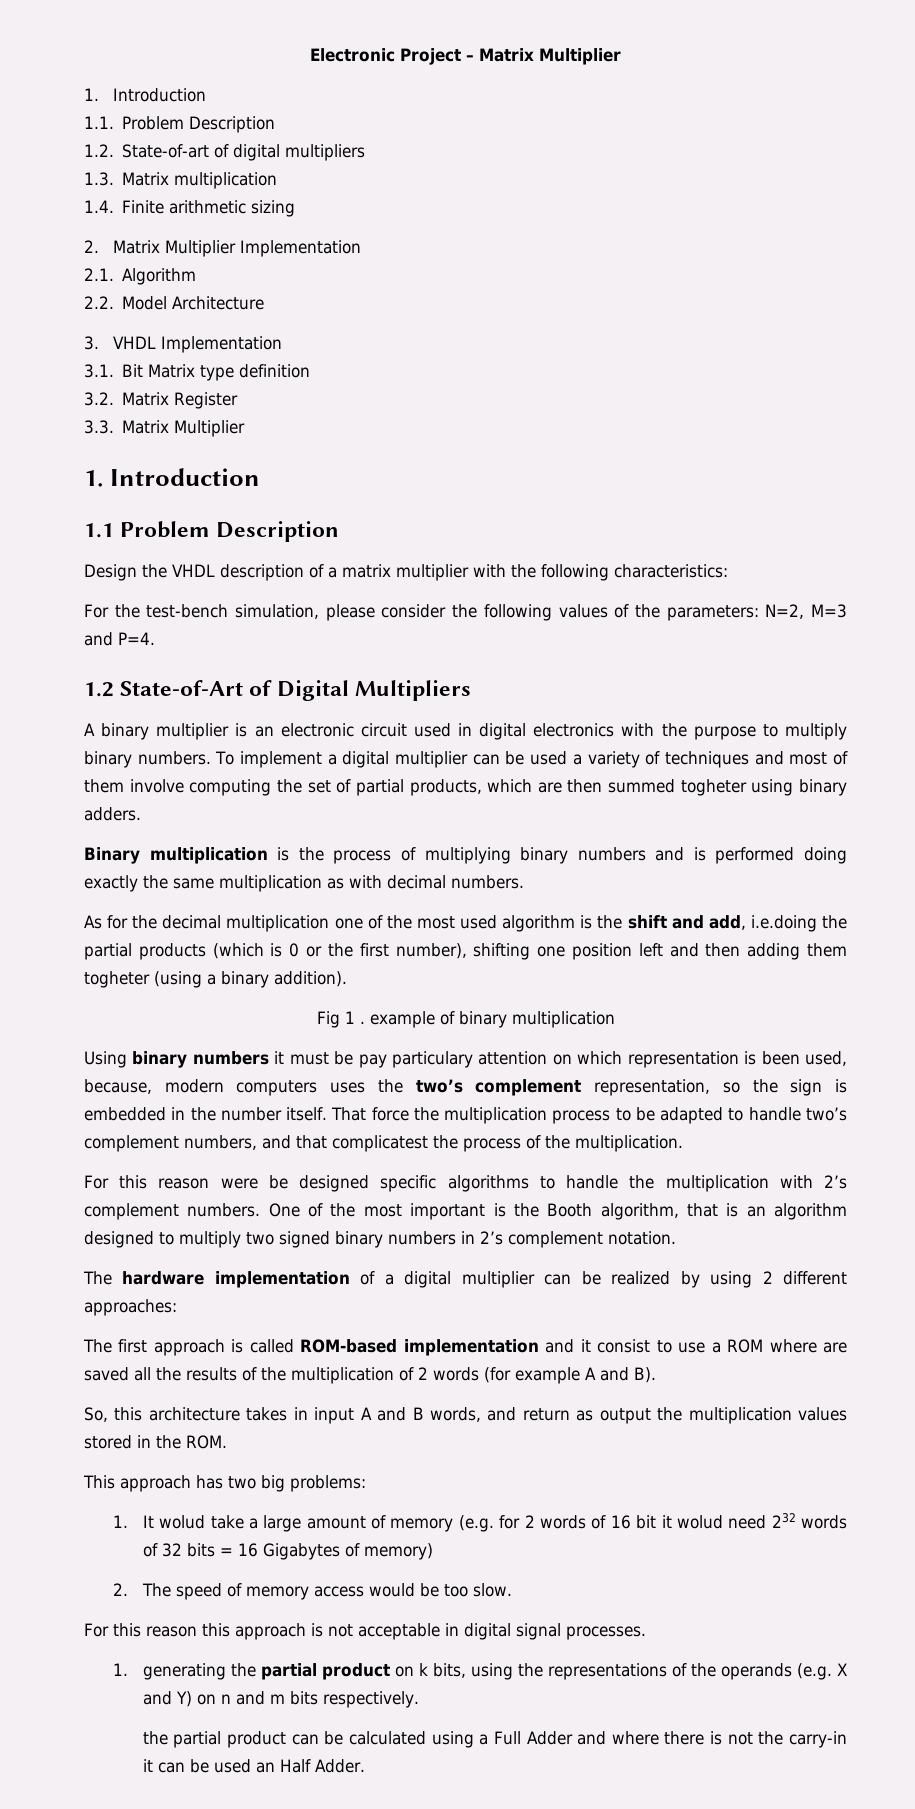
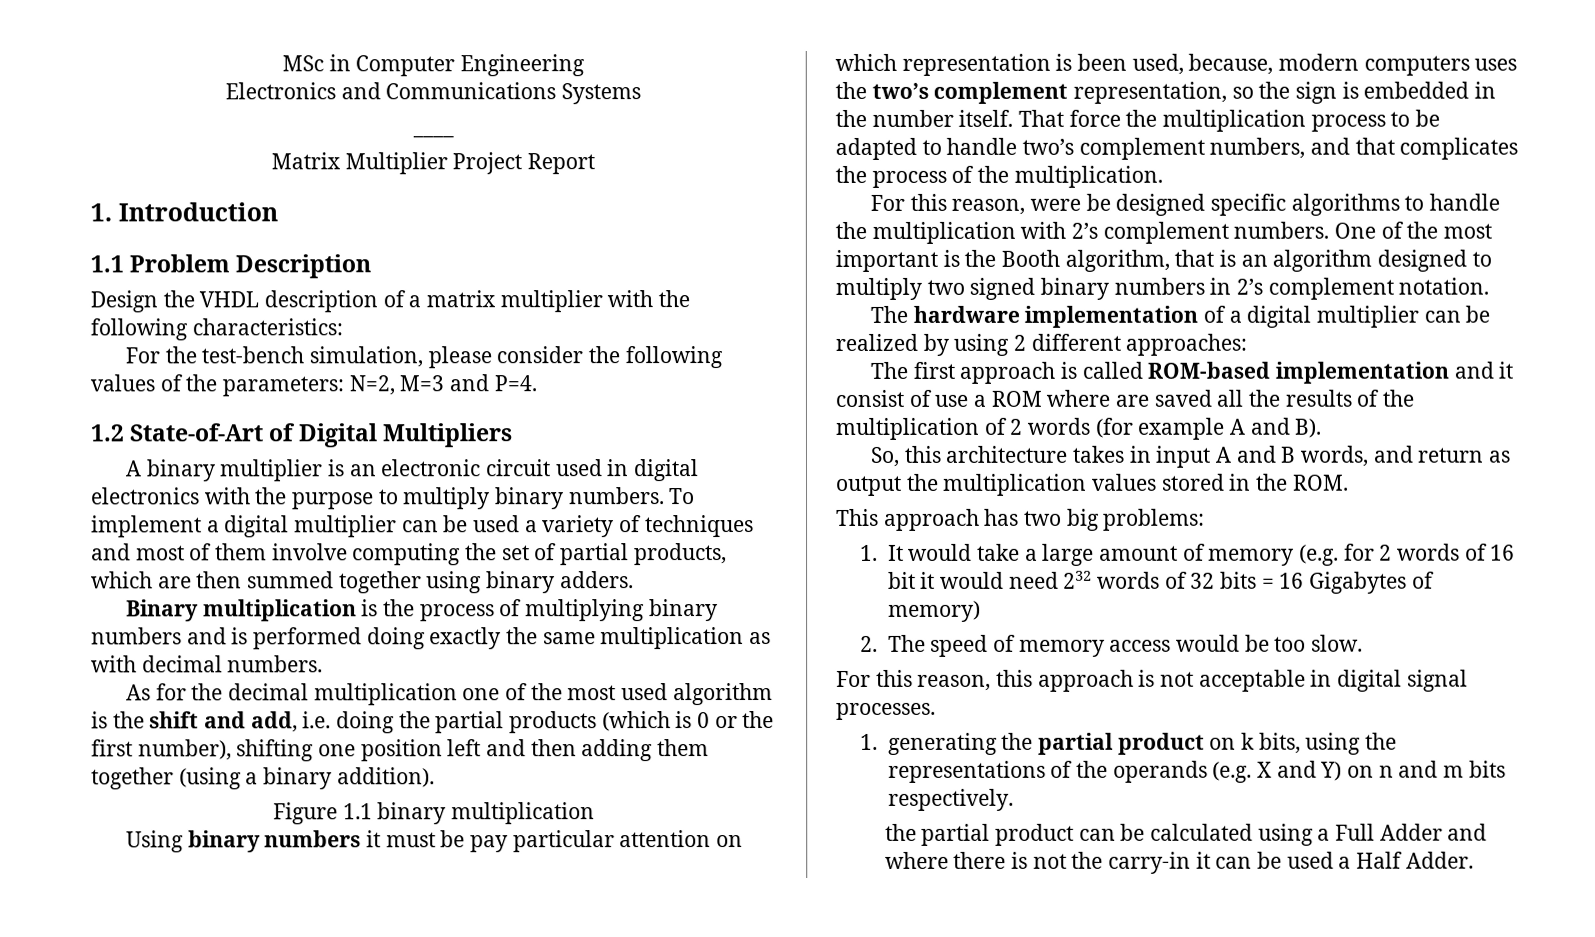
[310,48,621,65] [84,88,207,102] [84,116,276,133] [84,144,366,161] [84,172,278,189] [84,200,296,217] [84,240,362,257] [84,268,197,285] [84,296,265,310] [84,336,283,353] [84,364,311,381] [84,392,239,409] [84,420,246,437] Electronic Project – Matrix Multiplier // 1. Introduction // 1.1. Problem Description // 1.2. State-of-art of digital multipliers // 1.3. Matrix multiplication // 1.4. Finite arithmetic sizing // 2. Matrix Multiplier Implementation // 2.1. Algorithm // 2.2. Model Architecture // 3. VHDL Implementation // 3.1. Bit Matrix type definition // 3.2. Matrix Register // 3.3. Matrix Multiplier -> [281,54,586,77] [224,82,642,105] [411,134,454,139] [270,152,596,175] MSc in Computer Engineering // Electronics and Communications Systems // ____ // Matrix Multiplier Project Report
[680,779,747,796] togheter -> [338,571,422,594] together
[750,915,817,932] i.e.doing -> [302,711,396,734] i.e. doing
[84,971,150,988] togheter -> [91,767,174,790] together
[316,1011,455,1028] Fig 1 . example of -> [272,802,373,825] Figure 1.1
[392,1051,473,1068] particulary -> [512,830,615,853] particular
[332,1135,428,1152] complicatest -> [1399,137,1519,160] complicates
[158,1178,210,1189] reason -> [951,198,1026,215] reason,
[656,1340,672,1353] to -> [908,389,932,407] of
[159,1515,206,1529] wolud -> [908,543,973,561] would
[676,1515,723,1529] wolud -> [940,571,1005,589] would
[146,1626,197,1637] reason -> [917,674,992,691] reason,
[255,1762,275,1773] an -> [1338,856,1352,869] a

